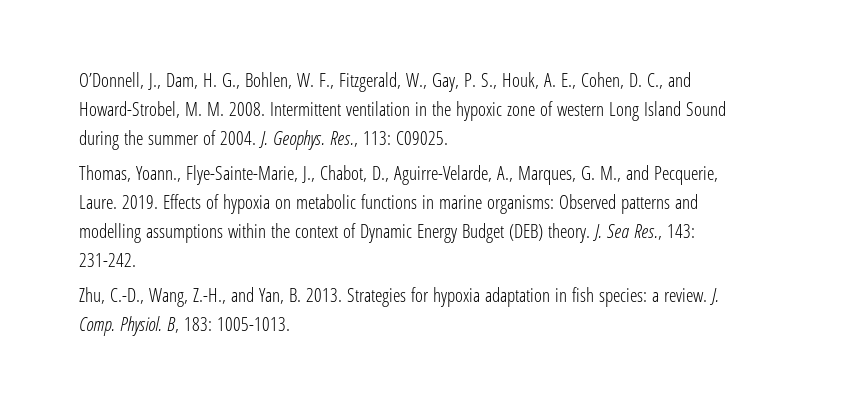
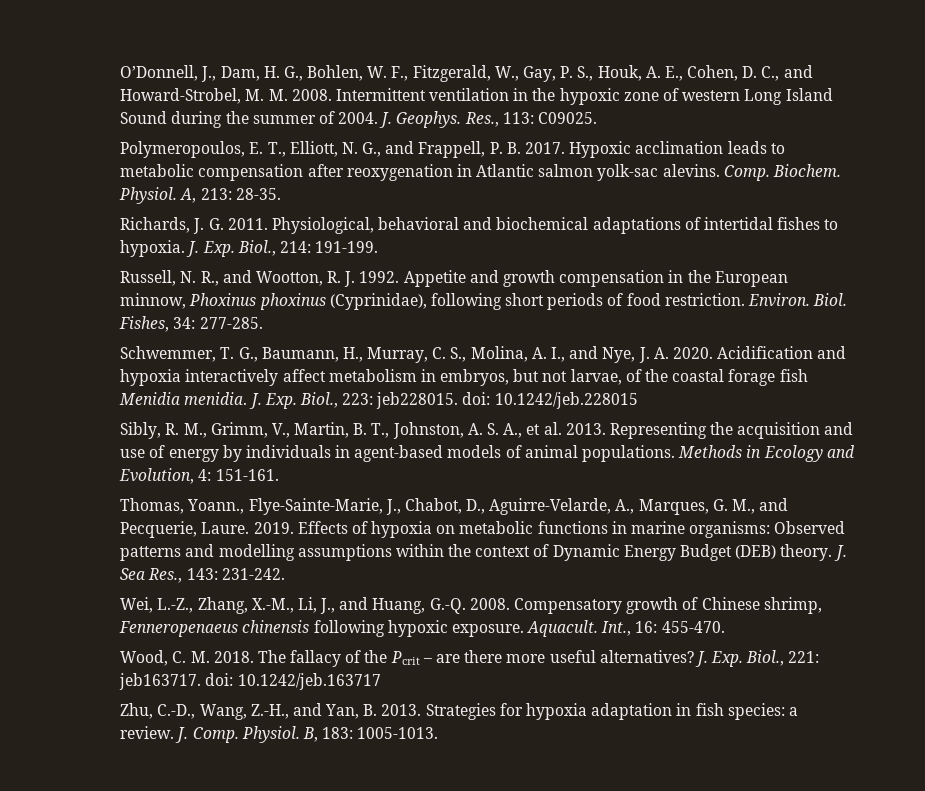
(449, 138) none -> [120,141,785,158] [120,164,841,181] [119,187,281,204] [120,217,839,234] [120,240,379,257] [120,270,788,287] [120,293,848,310] [119,316,263,332] [120,346,847,363] [120,369,808,386] [119,392,638,409] [120,422,854,439] [120,445,855,462] [119,468,279,484] // Polymeropoulos, E. T., Elliott, N. G., and Frappell, P. B. 2017. Hypoxic acclimation leads to metabolic compensation after reoxygenation in Atlantic salmon yolk-sac alevins. Comp. Biochem. Physiol. A, 213: 28-35. // Richards, J. G. 2011. Physiological, behavioral and biochemical adaptations of intertidal fishes to hypoxia. J. Exp. Biol., 214: 191-199. // Russell, N. R., and Wootton, R. J. 1992. Appetite and growth compensation in the European minnow, Phoxinus phoxinus (Cyprinidae), following short periods of food restriction. Environ. Biol. Fishes, 34: 277-285. // Schwemmer, T. G., Baumann, H., Murray, C. S., Molina, A. I., and Nye, J. A. 2020. Acidification and hypoxia interactively affect metabolism in embryos, but not larvae, of the coastal forage fish Menidia menidia. J. Exp. Biol., 223: jeb228015. doi: 10.1242/jeb.228015 // Sibly, R. M., Grimm, V., Martin, B. T., Johnston, A. S. A., et al. 2013. Representing the acquisition and use of energy by individuals in agent-based models of animal populations. Methods in Ecology and Evolution, 4: 151-161.
(137, 260) none -> [120,597,822,614] [119,620,725,637] [120,650,820,667] [119,673,381,690] // Wei, L.-Z., Zhang, X.-M., Li, J., and Huang, G.-Q. 2008. Compensatory growth of Chinese shrimp, Fenneropenaeus chinensis following hypoxic exposure. Aquacult. Int., 16: 455-470. // Wood, C. M. 2018. The fallacy of the Pcrit – are there more useful alternatives? J. Exp. Biol., 221: jeb163717. doi: 10.1242/jeb.163717

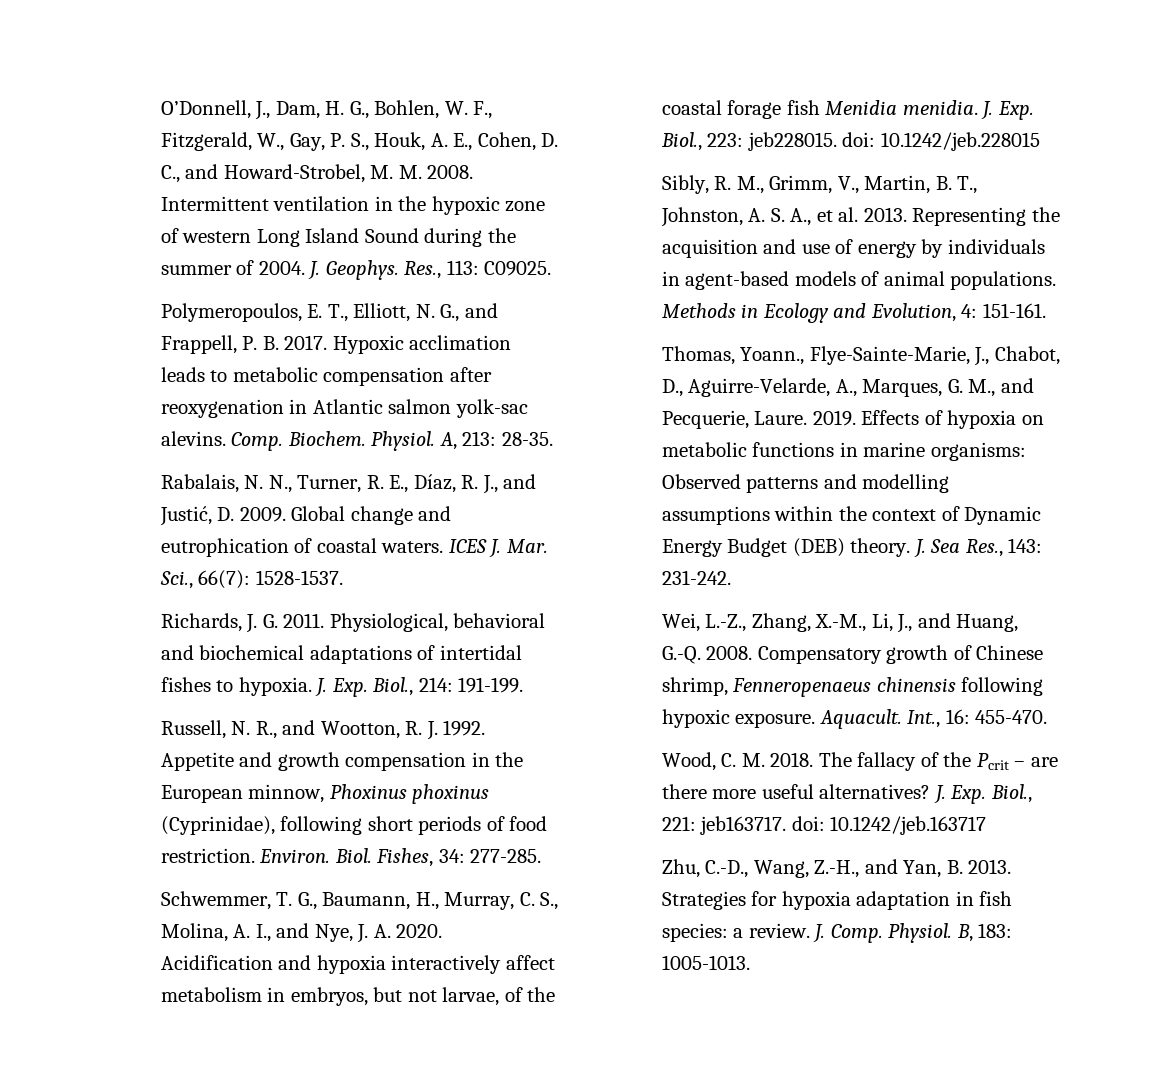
(281, 194) none -> [160,474,537,494] [159,506,452,526] [160,538,548,558] [159,570,343,589] // Rabalais, N. N., Turner, R. E., Díaz, R. J., and Justić, D. 2009. Global change and eutrophication of coastal waters. ICES J. Mar. Sci., 66(7): 1528-1537.

